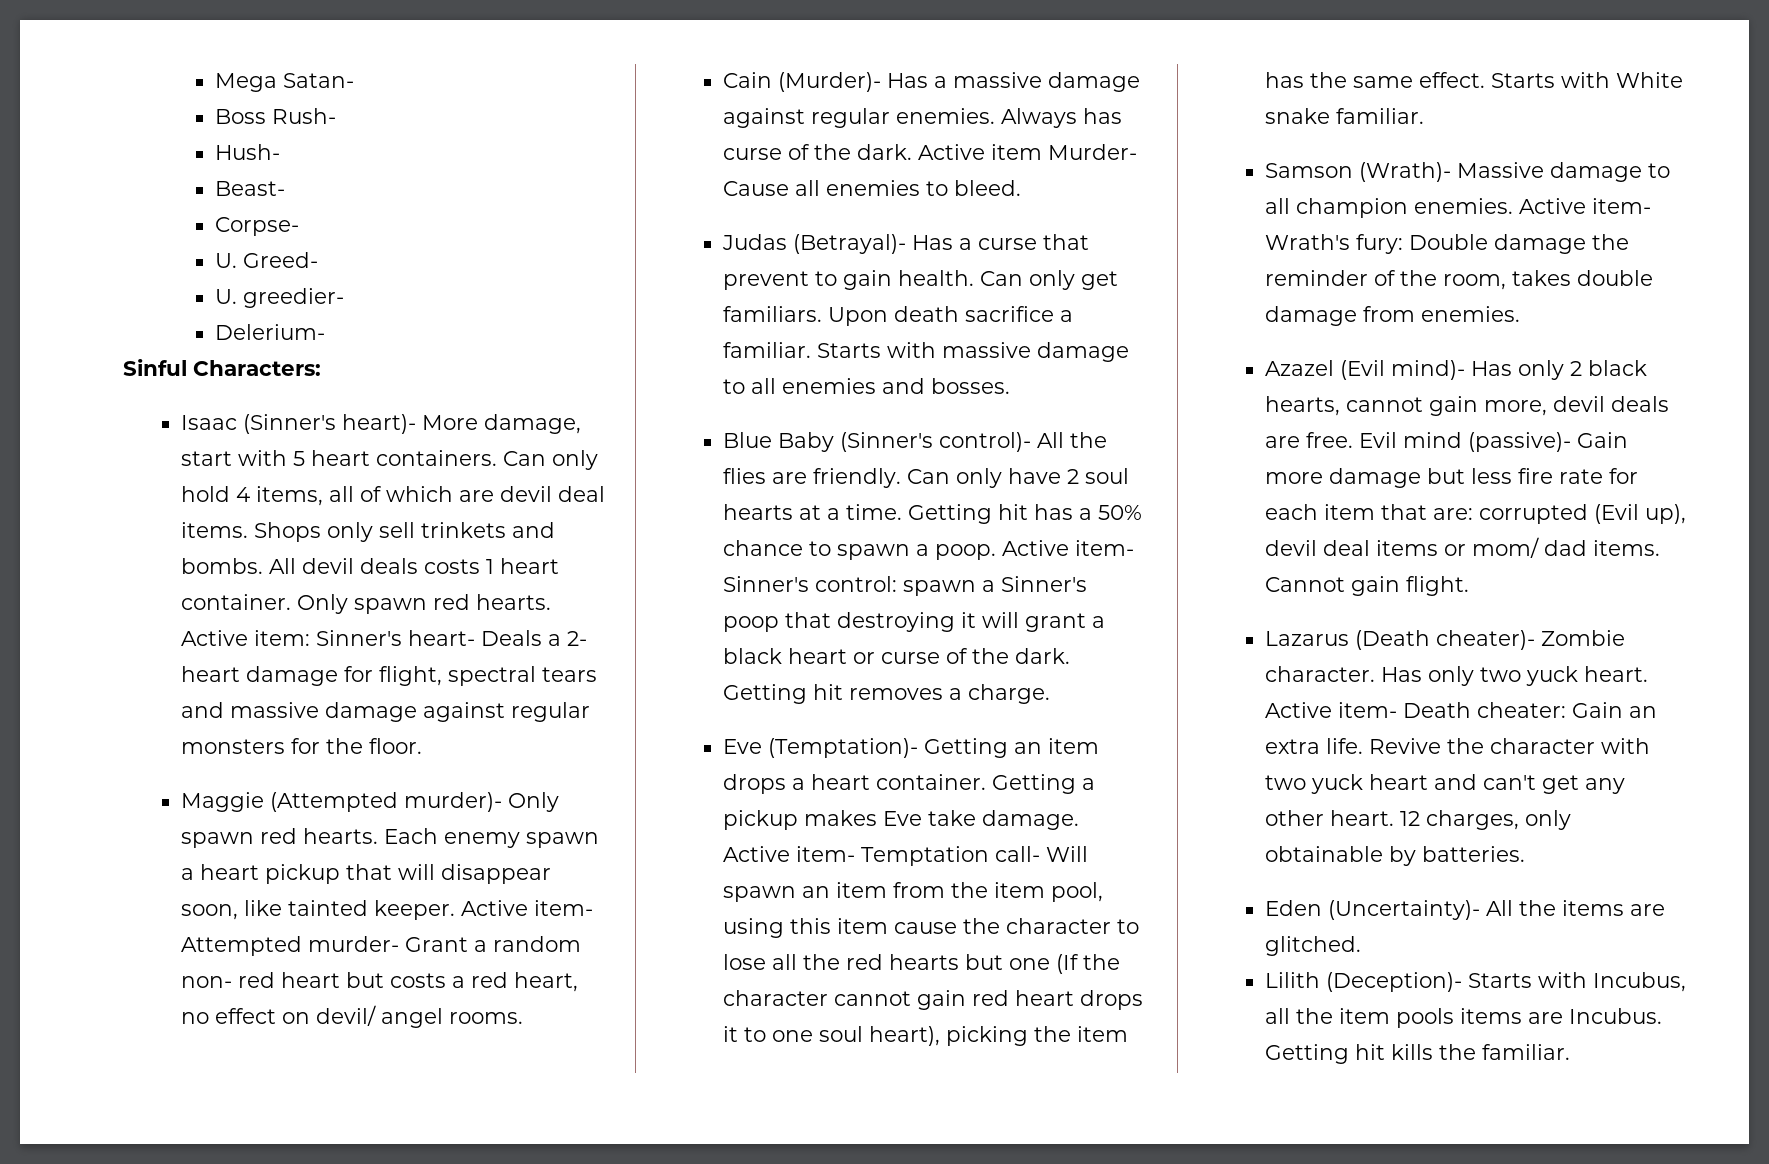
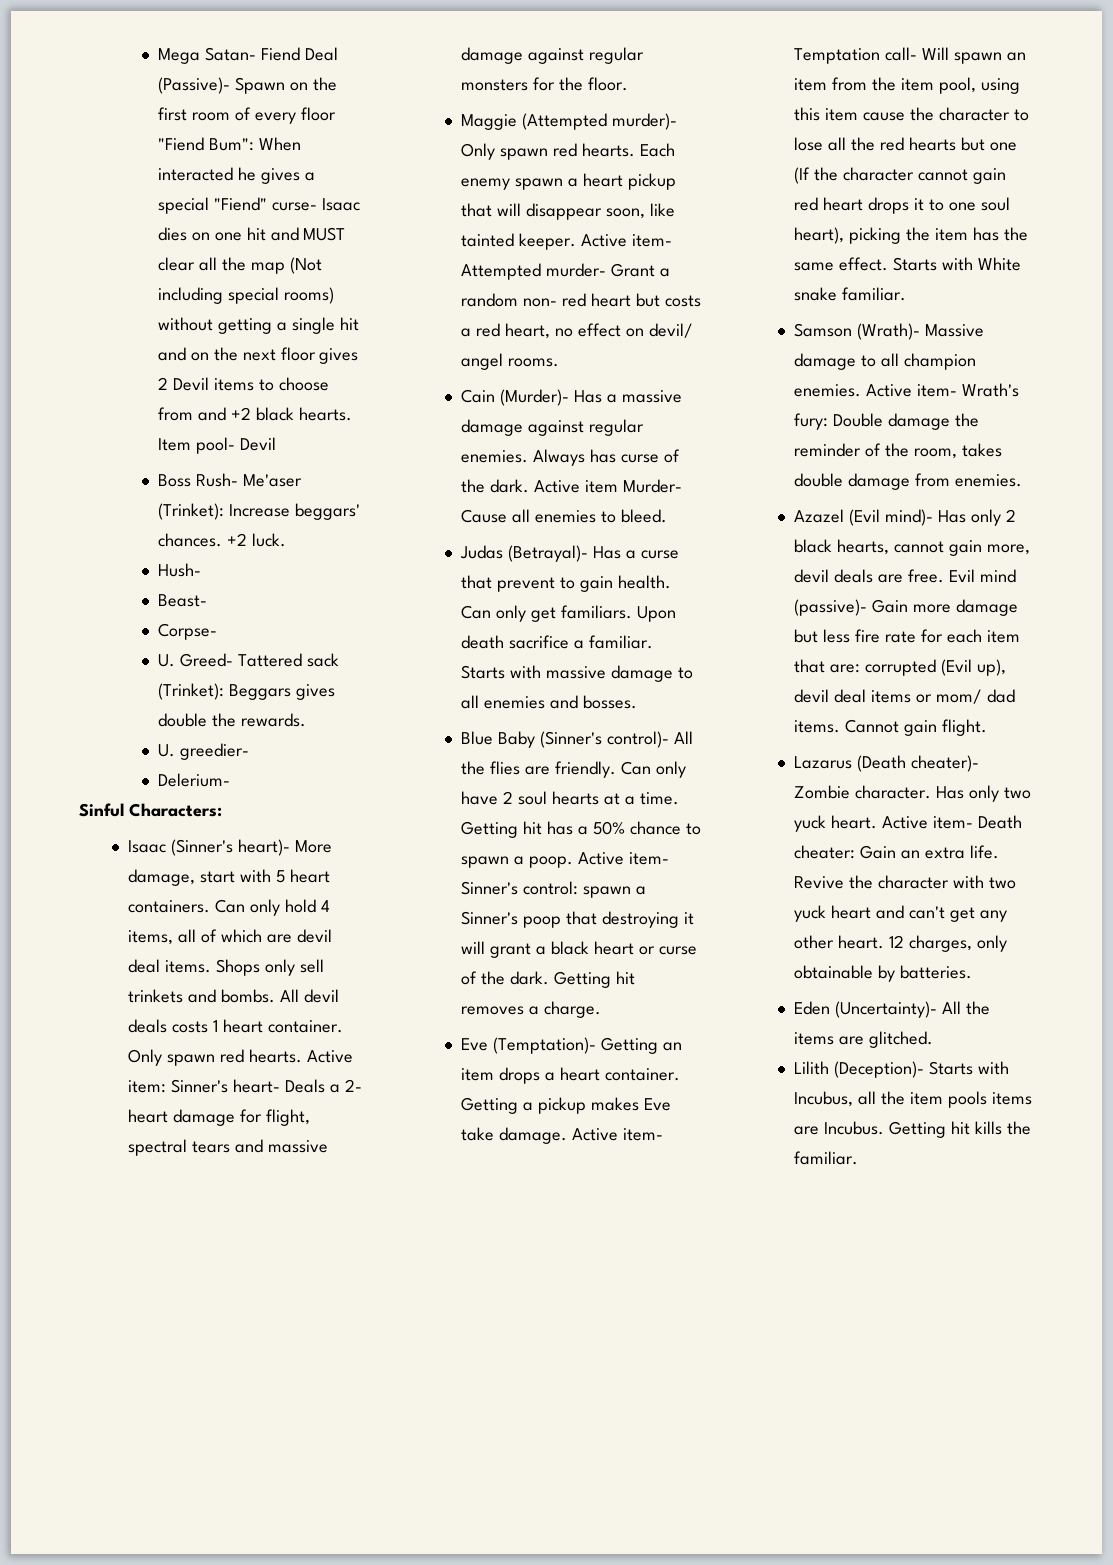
[215,108,337,124] // Boss Rush- -> [260,47,338,61] [158,77,337,94] [158,107,336,124] [158,137,301,151] [158,167,315,184] [158,197,360,214] [158,227,346,241] [158,257,322,274] [158,287,334,304] [158,317,359,334] [158,347,359,364] [158,377,329,391] [158,407,352,421] [158,437,276,454] [158,473,302,487] [158,503,360,520] [158,533,286,547] Fiend Deal (Passive)- Spawn on the first room of every floor "Fiend Bum": When interacted he gives a special "Fiend" curse- Isaac dies on one hit and MUST clear all the map (Not including special rooms) without getting a single hit and on the next floor gives 2 Devil items to choose from and +2 black hearts. Item pool- Devil // Boss Rush- Me'aser (Trinket): Increase beggars' chances. +2 luck.
(319, 260) none -> [237,653,339,667] [158,683,335,700] [158,713,306,727] Tattered sack (Trinket): Beggars gives double the rewards.

